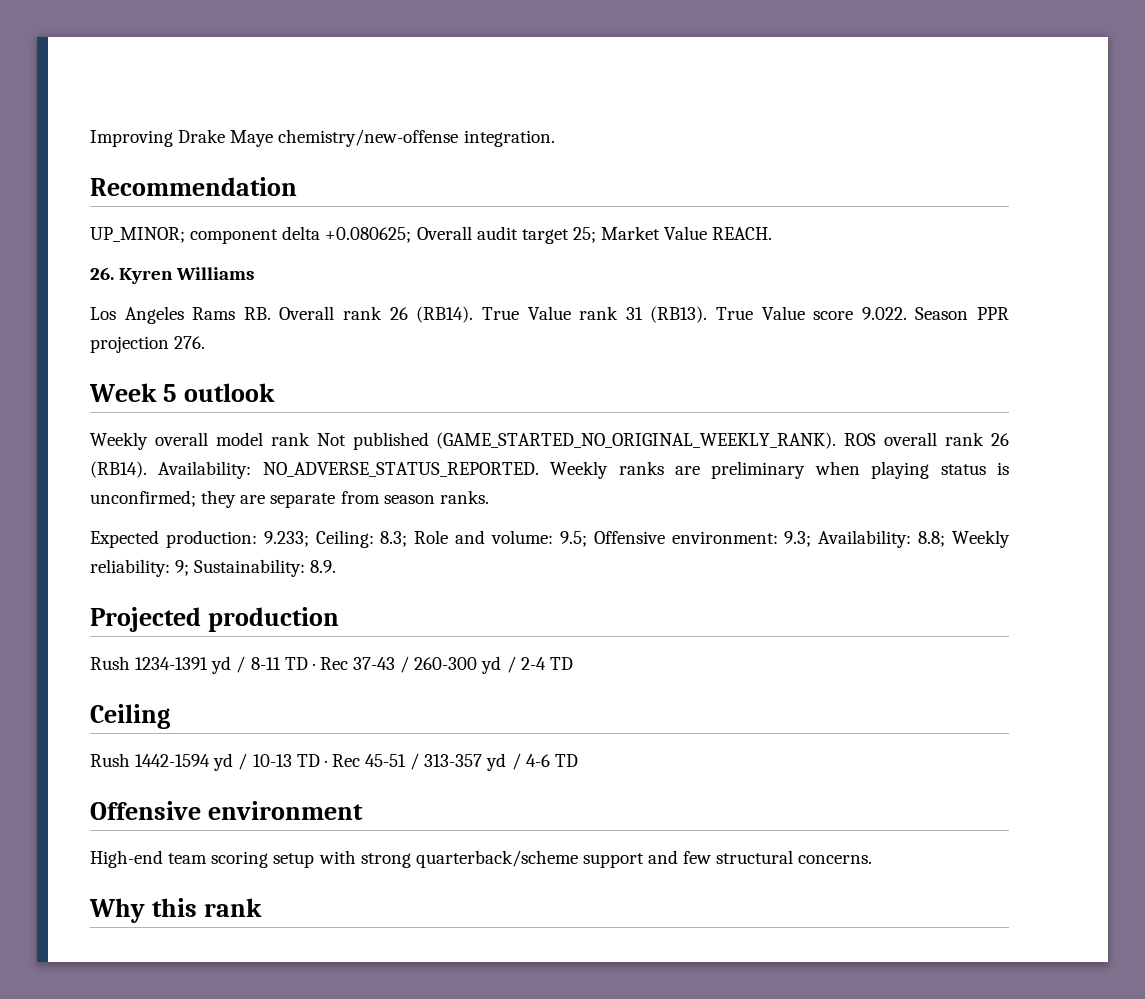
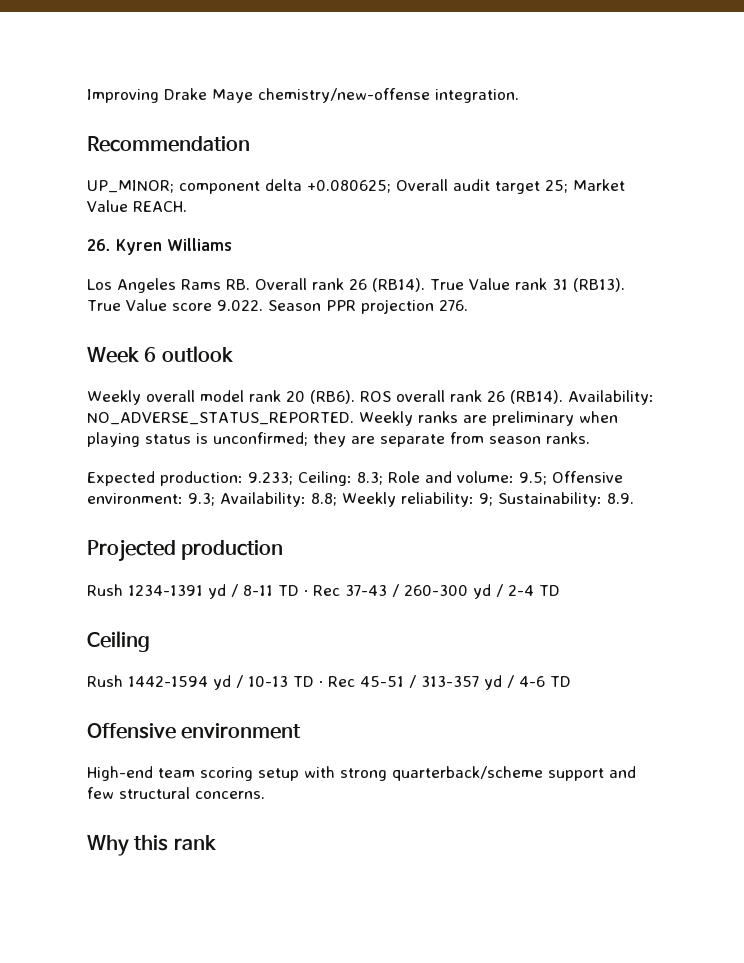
[162,384,177,402] 5 -> [144,347,157,362] 6
[316,432,837,450] Not published (GAME_STARTED_NO_ORIGINAL_WEEKLY_RANK). -> [286,390,355,404] 20 (RB6).

